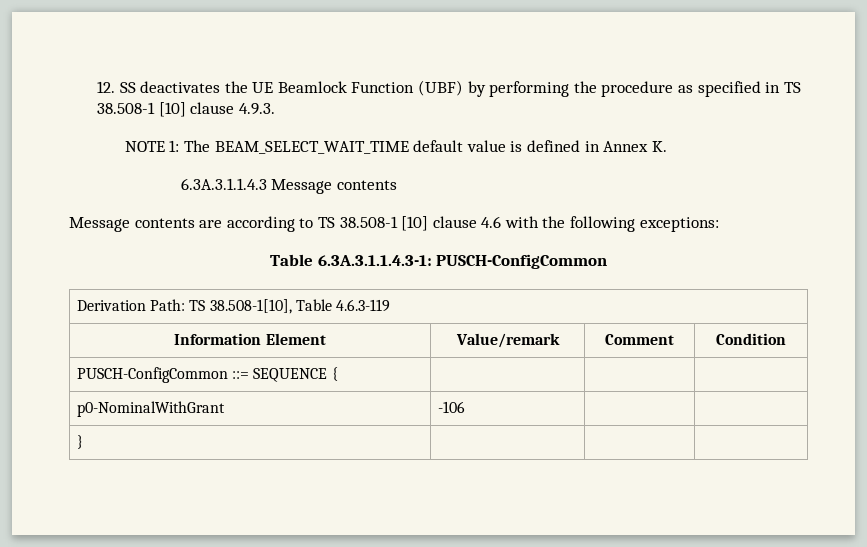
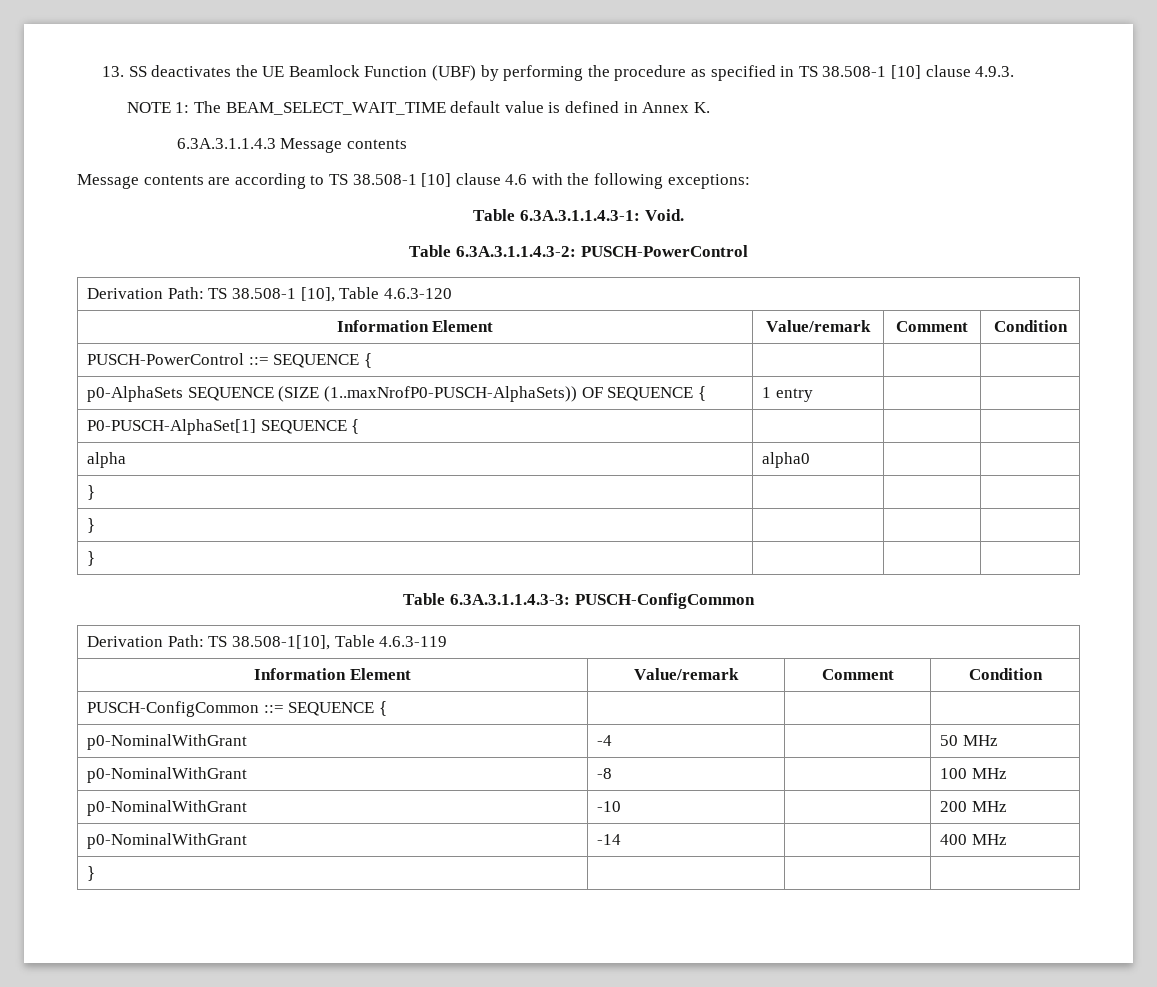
[96,81,115,93] 12. -> [101,66,124,77] 13.
(432, 260) none -> [644,209,684,221] [409,245,748,257] [87,287,452,302] [336,320,494,332] [766,320,871,332] [896,321,968,332] [993,320,1068,332] [87,353,373,368] [87,386,706,402] [762,387,813,402] [87,419,360,435] [87,452,127,468] [762,452,811,468] [87,485,96,500] [87,518,96,533] [87,551,96,566] [403,593,570,605] Void. // Table 6.3A.3.1.1.4.3-2: PUSCH-PowerControl // Derivation Path: TS 38.508-1 [10], Table 4.6.3-120 // Information Element | Value/remark | Comment | Condition // PUSCH-PowerControl ::= SEQUENCE { | | | // p0-AlphaSets SEQUENCE (SIZE (1..maxNrofP0-PUSCH-AlphaSets)) OF SEQUENCE { | 1 entry | | // P0-PUSCH-AlphaSet[1] SEQUENCE { | | | // alpha | alpha0 | | // } | | | // } | | | // } | | | // Table 6.3A.3.1.1.4.3-3:
[438,401,466,413] -106 | | -> [597,735,613,746] [940,735,998,746] [87,767,248,783] [597,768,613,779] [940,768,1007,779] [87,800,248,816] [597,801,622,812] [940,801,1007,812] [87,833,248,849] [597,834,622,845] [940,834,1007,845] -4 | | 50 MHz // p0-NominalWithGrant | -8 | | 100 MHz // p0-NominalWithGrant | -10 | | 200 MHz // p0-NominalWithGrant | -14 | | 400 MHz

